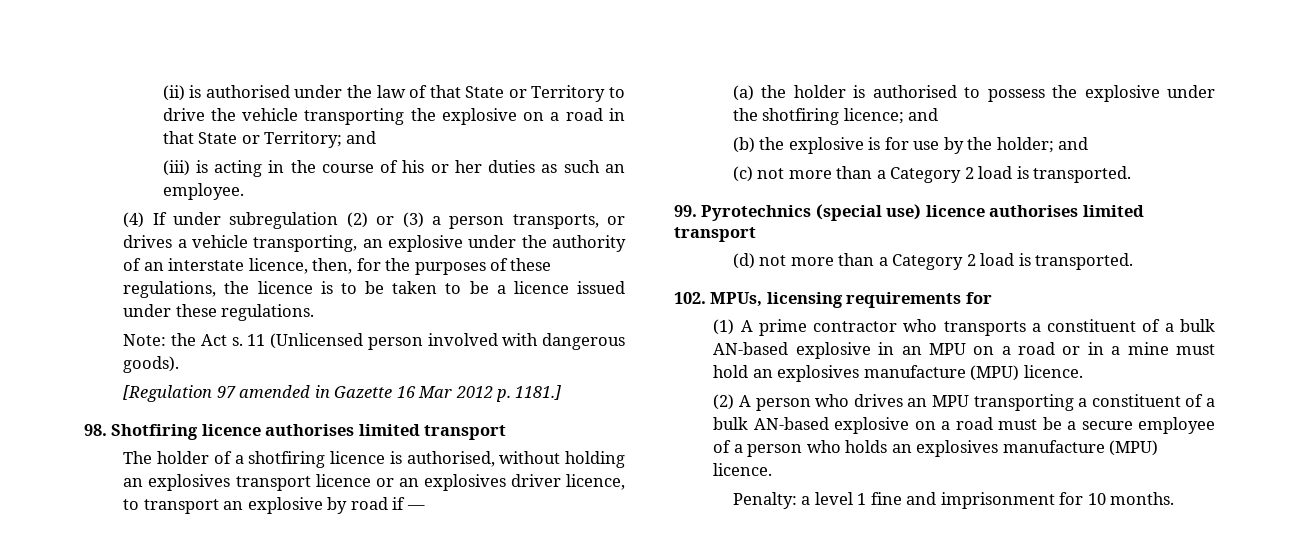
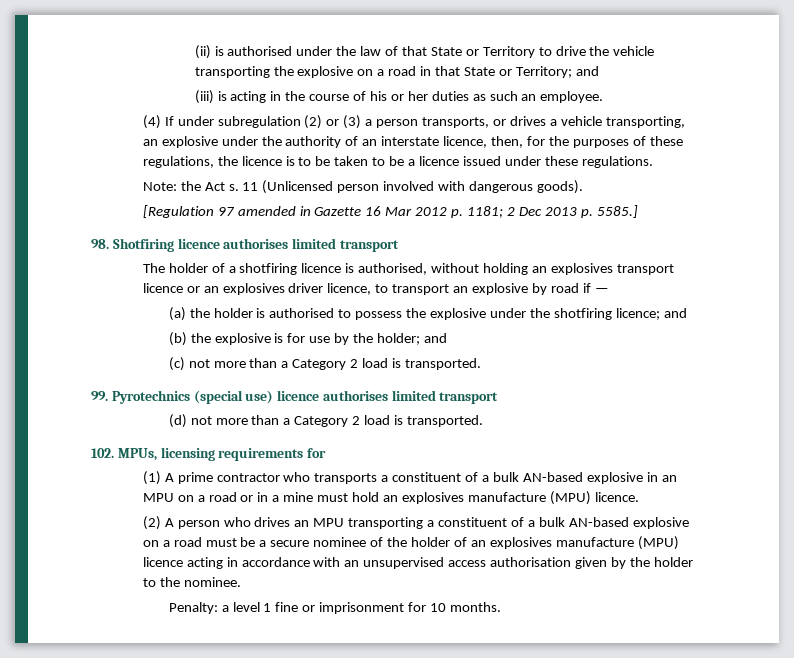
[515,385,562,400] 1181.] -> [467,205,638,218] 1181; 2 Dec 2013 p. 5585.]
[1138,417,1215,434] [713,440,1158,457] [713,463,773,476] employee of a person who holds an explosives manufacture (MPU) licence. -> [313,536,679,550] [142,557,693,569] [142,577,241,587] nominee of the holder of an explosives manufacture (MPU) licence acting in accordance with an unsupervised access authorisation given by the holder to the nominee.
[906,492,937,505] and -> [302,605,316,612] or

